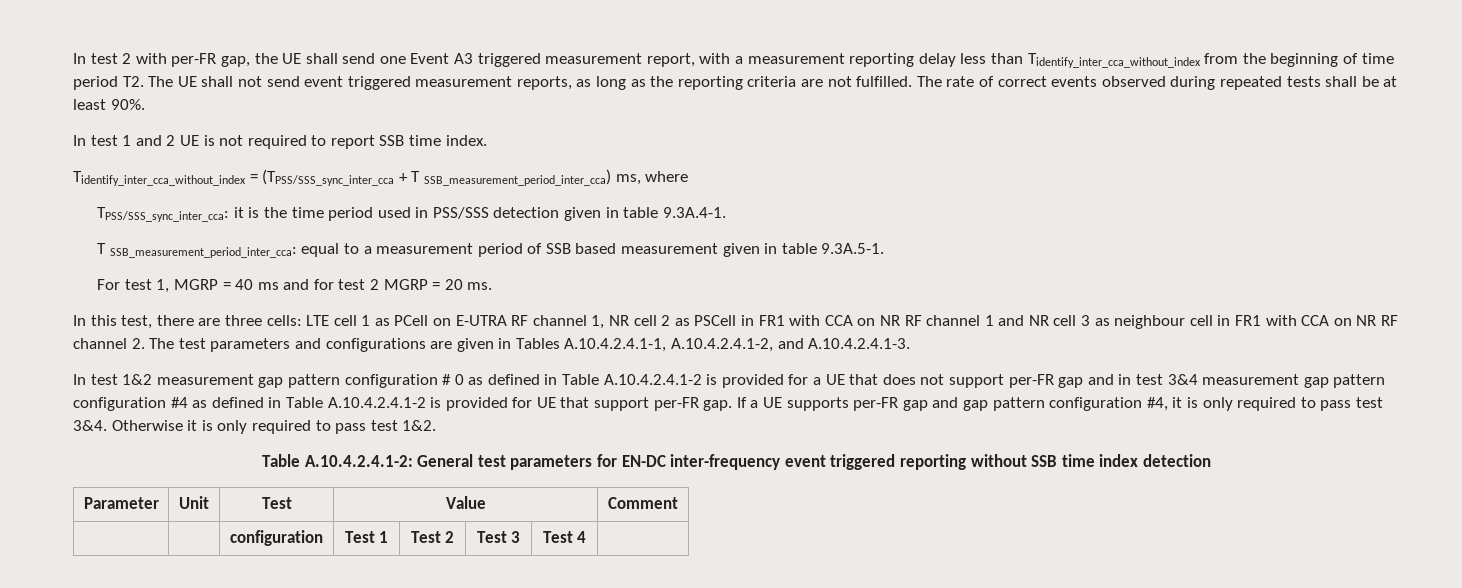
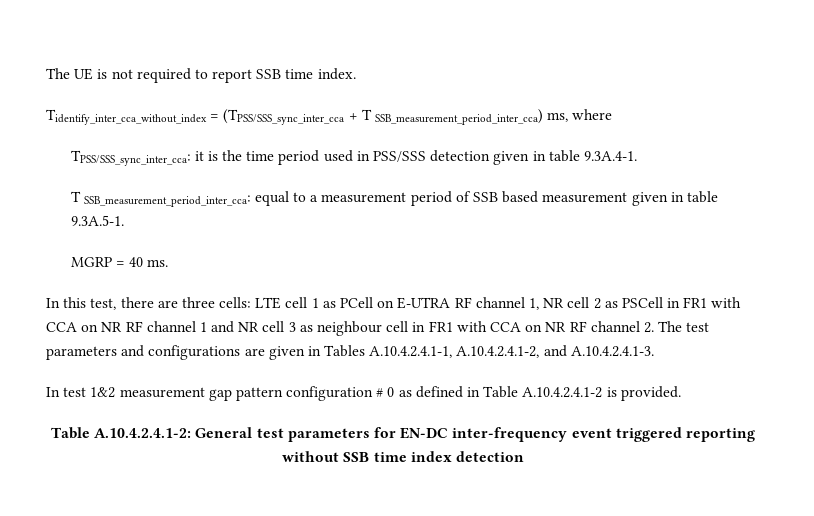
[73,53,1394,68] [73,76,1398,90] [73,99,145,110] [73,135,176,146] In test 2 with per-FR gap, the UE shall send one Event A3 triggered measurement report, with a measurement reporting delay less than Tidentify_inter_cca_without_index from the beginning of time period T2. The UE shall not send event triggered measurement reports, as long as the reporting criteria are not fulfilled. The rate of correct events observed during repeated tests shall be at least 90%. // In test 1 and 2 -> [46,68,70,79] The
[97,279,463,293] For test 1, MGRP = 40 ms and for test 2 MGRP = 20 -> [70,257,143,267] MGRP = 40
[721,374,1386,388] [73,397,1383,411] [73,420,437,434] provided for a UE that does not support per-FR gap and in test 3&4 measurement gap pattern configuration #4 as defined in Table A.10.4.2.4.1-2 is provided for UE that support per-FR gap. If a UE supports per-FR gap and gap pattern configuration #4, it is only required to pass test 3&4. Otherwise it is only required to pass test 1&2. -> [620,386,681,401] provided.
[83,497,159,509] [179,496,209,509] [261,497,292,509] [445,496,486,509] [608,497,678,509] [230,530,323,546] [344,531,389,543] [410,531,455,543] [476,531,521,543] [542,531,587,543] // Parameter | Unit | Test | Value | Comment // | | configuration | Test 1 | Test 2 | Test 3 | Test 4 | -> (524, 456) none

